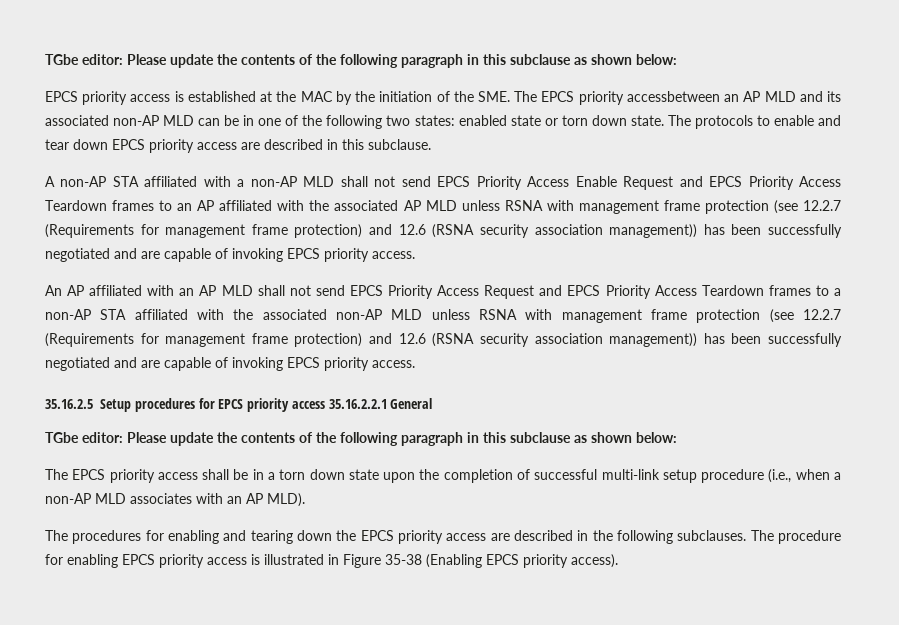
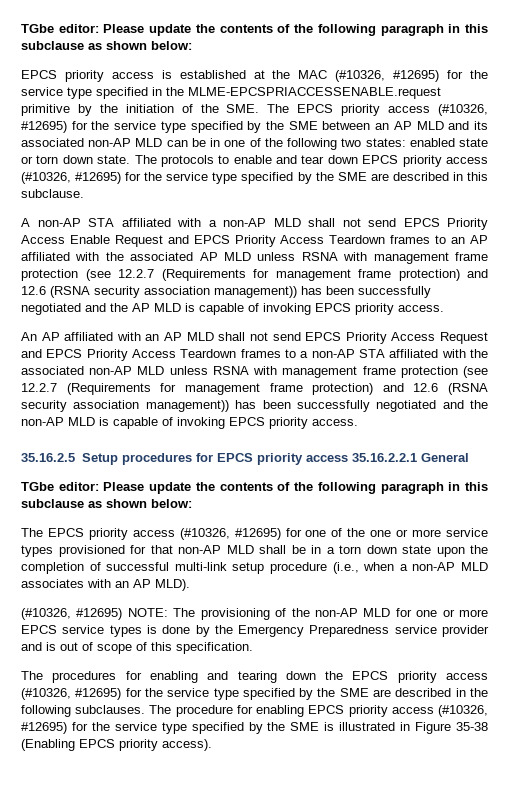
(333, 96) none -> [335,70,489,82] [21,87,441,99] [21,104,70,116] (#10326, #12695) for the service type specified in the MLME-EPCSPRIACCESSENABLE.request primitive
[626,91,720,102] accessbetween -> [388,104,489,116] [21,121,371,133] access (#10326, #12695) for the service type specified by the SME between
(237, 146) none -> [21,172,367,184] (#10326, #12695) for the service type specified by the SME
[141,251,160,259] are -> [110,303,195,312] the AP MLD is
[141,360,160,368] are -> [470,400,488,409] [21,417,109,426] the non-AP MLD is
(198, 476) none -> [179,528,488,540] [21,545,254,557] (#10326, #12695) for one of the one or more service types provisioned for that non-AP MLD
(305, 500) none -> [21,608,489,620] [21,625,490,637] [21,642,253,654] // (#10326, #12695) NOTE: The provisioning of the non-AP MLD for one or more EPCS service types is done by the Emergency Preparedness service provider and is out of scope of this specification.
(487, 537) none -> [21,688,369,700] (#10326, #12695) for the service type specified by the SME
(247, 561) none -> [438,705,489,717] [21,722,320,734] (#10326, #12695) for the service type specified by the SME

